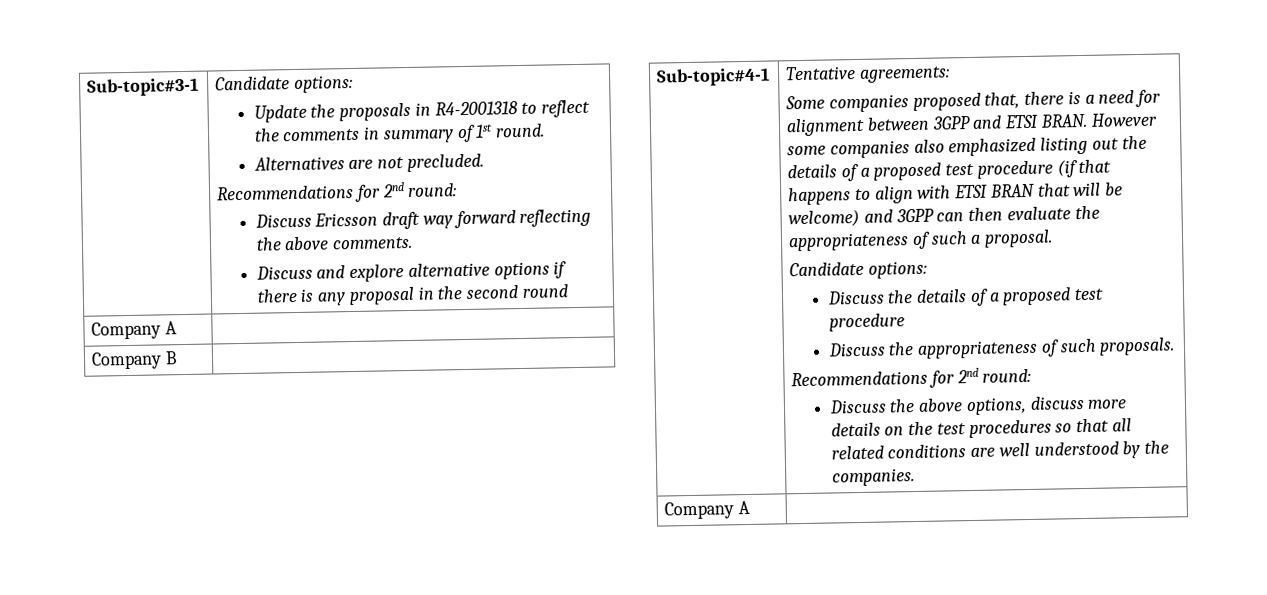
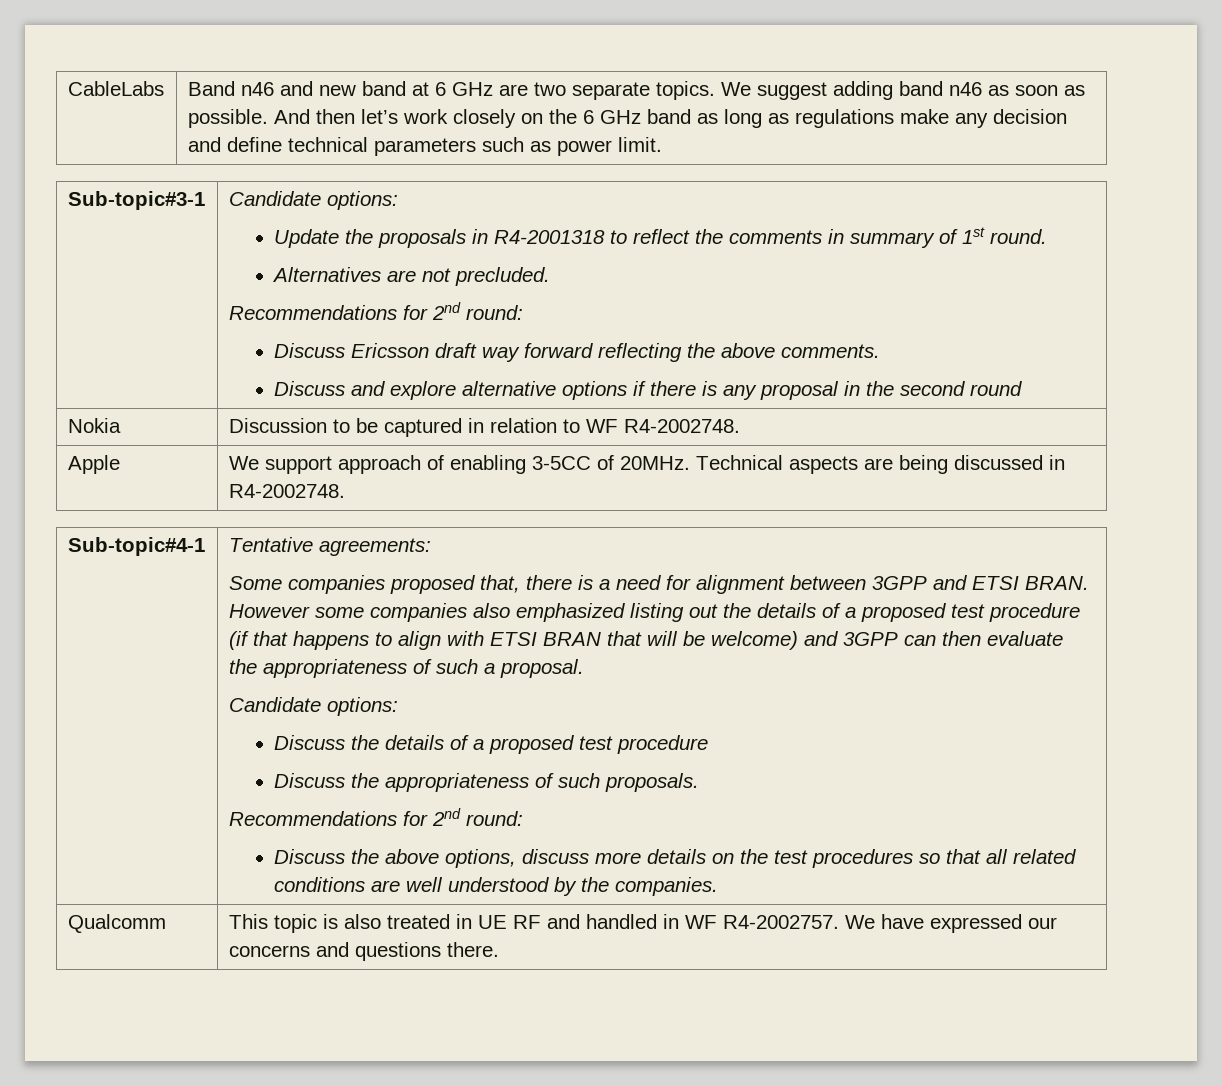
(87, 87) none -> [67,81,164,96] [187,81,1085,100] [187,109,1067,128] [187,137,662,156] CableLabs | Band n46 and new band at 6 GHz are two separate topics. We suggest adding band n46 as soon as possible. And then let’s work closely on the 6 GHz band as long as regulations make any decision and define technical parameters such as power limit. //
[91,321,178,340] [91,351,178,370] Company A | // Company B | -> [67,418,121,433] [228,418,740,437] [67,455,120,474] [228,455,1065,474] [228,484,345,498] Nokia | Discussion to be captured in relation to WF R4-2002748. // Apple | We support approach of enabling 3-5CC of 20MHz. Technical aspects are being discussed in R4-2002748.
[664,500,751,520] Company A | -> [67,914,166,933] [228,914,1057,933] [228,942,499,961] Qualcomm | This topic is also treated in UE RF and handled in WF R4-2002757. We have expressed our concerns and questions there.

